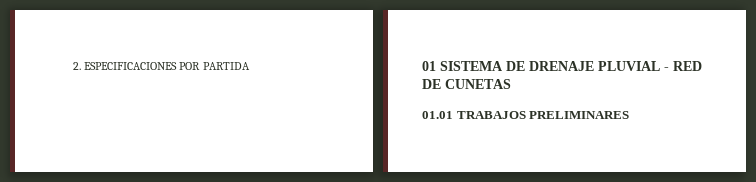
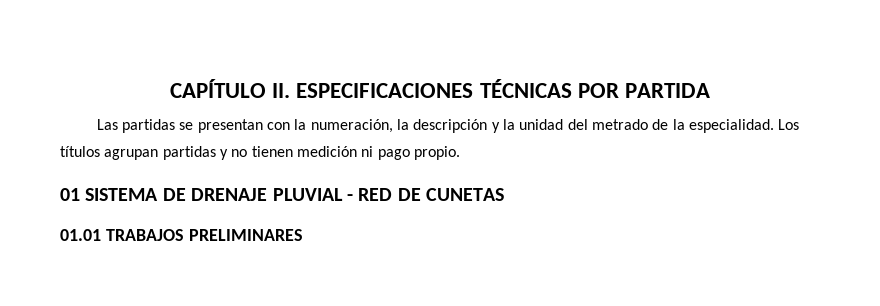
[72,62,250,70] 2. ESPECIFICACIONES POR PARTIDA -> [170,79,710,98] [96,119,800,133] [60,146,460,160] CAPÍTULO II. ESPECIFICACIONES TÉCNICAS POR PARTIDA // Las partidas se presentan con la numeración, la descripción y la unidad del metrado de la especialidad. Los títulos agrupan partidas y no tienen medición ni pago propio.

